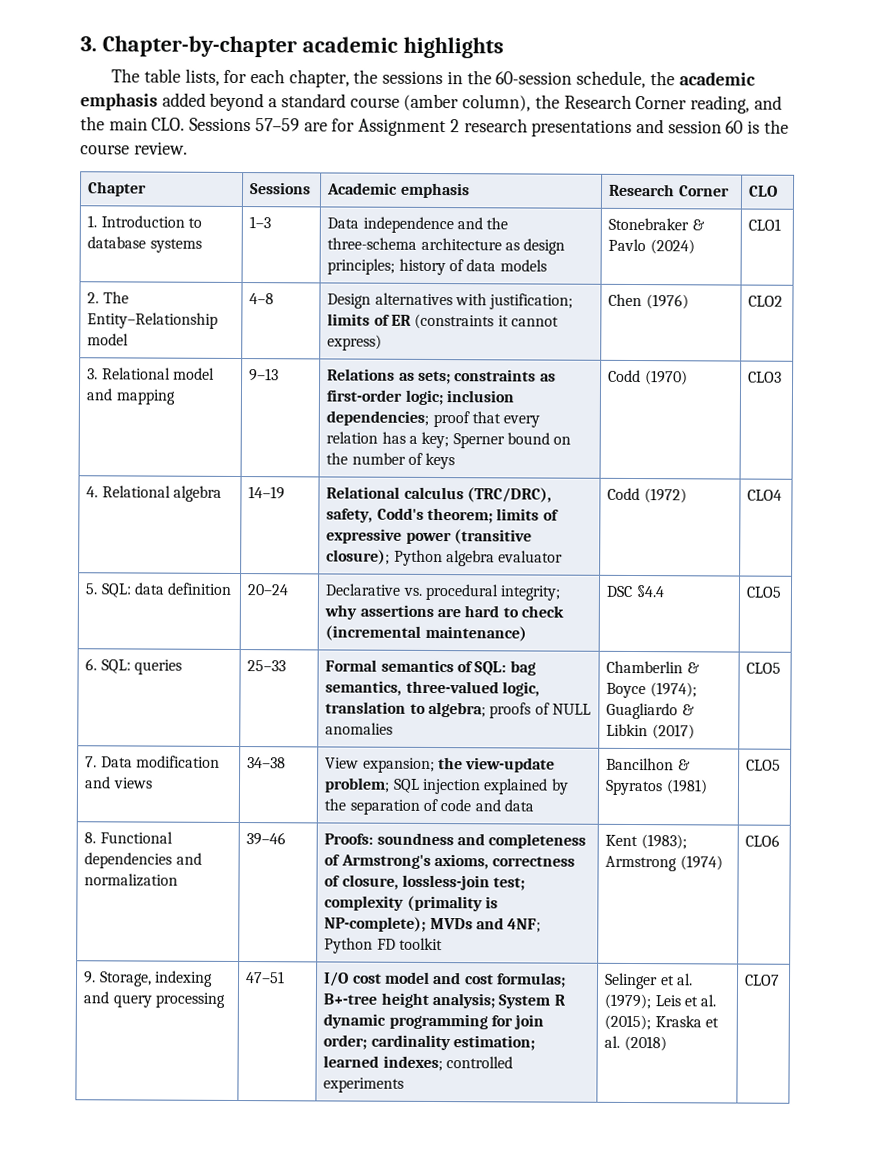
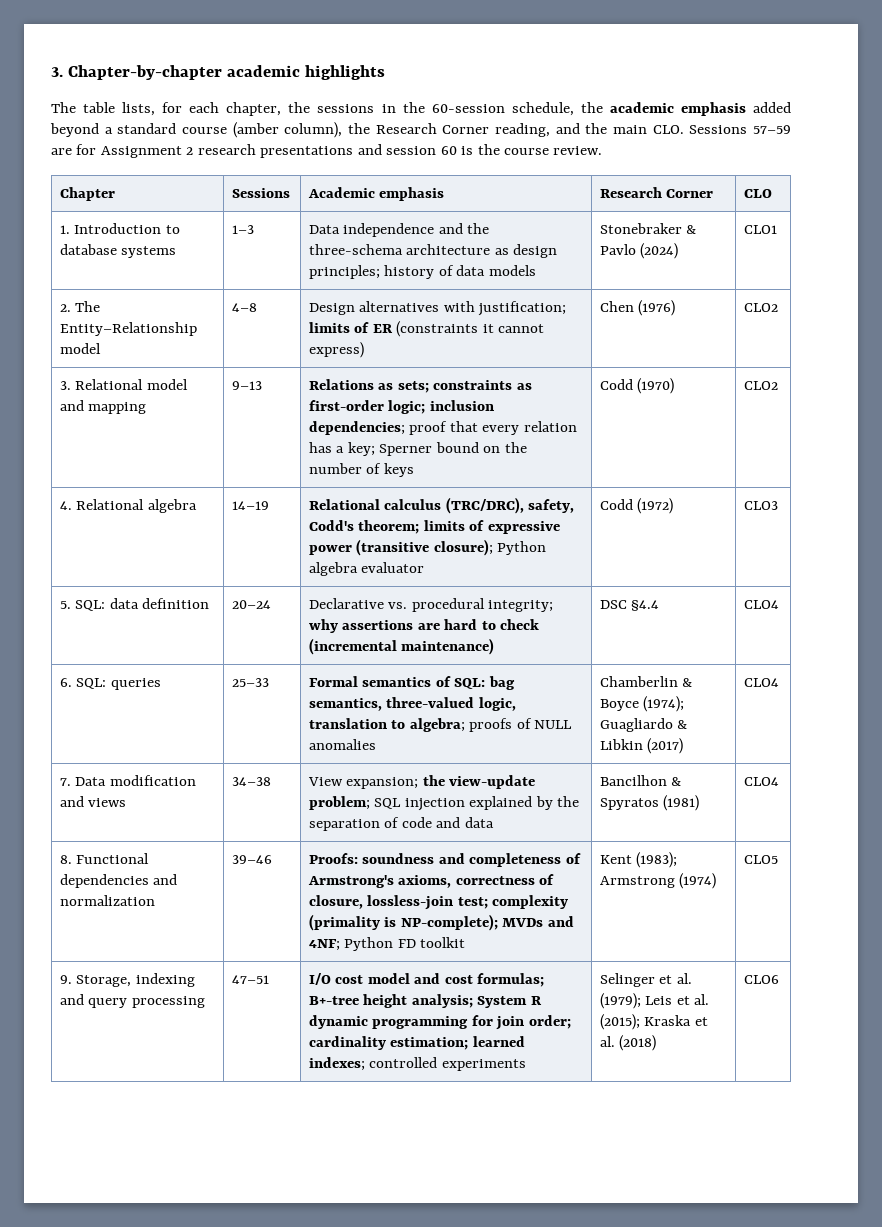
[748,371,783,383] CLO3 -> [744,381,779,390] CLO2
[747,489,783,501] CLO4 -> [744,501,779,510] CLO3
[746,586,783,598] CLO5 -> [744,600,780,609] CLO4
[746,662,782,674] CLO5 -> [744,678,780,687] CLO4
[746,759,782,771] CLO5 -> [744,777,780,786] CLO4
[745,834,781,847] CLO6 -> [744,855,779,864] CLO5
[744,974,781,986] CLO7 -> [744,975,780,984] CLO6

